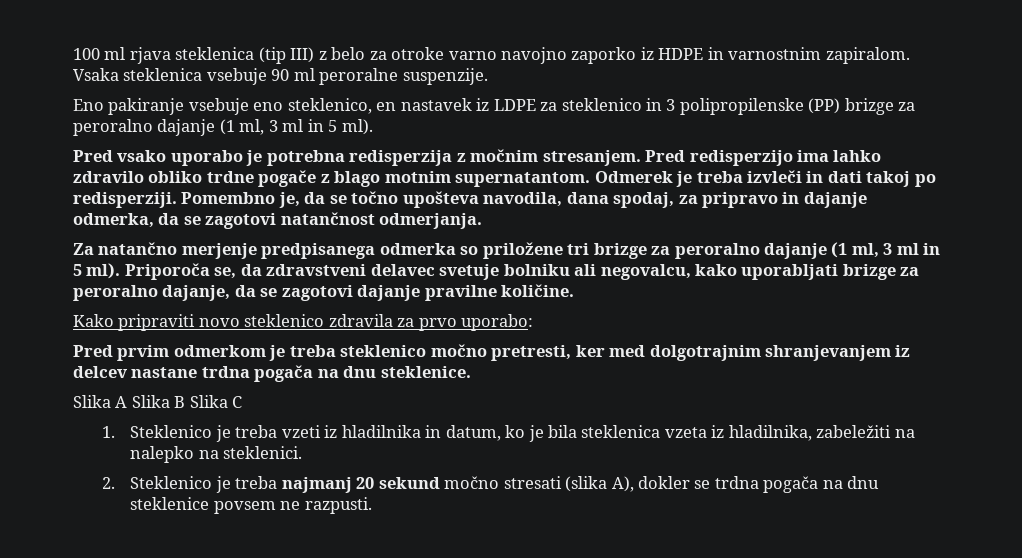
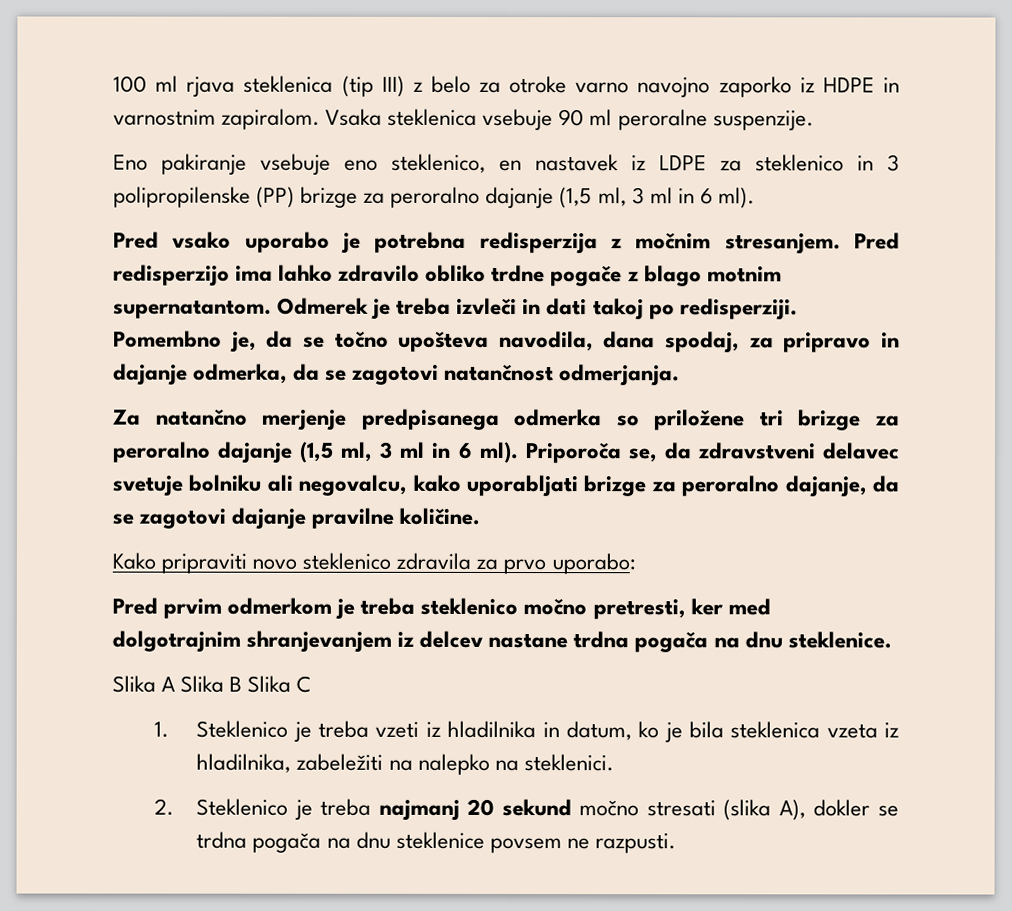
[219,119,338,135] (1 ml, 3 ml in 5 -> [559,187,713,209] (1,5 ml, 3 ml in 6
[831,242,941,258] [73,264,82,276] (1 ml, 3 ml in 5 -> [299,441,473,463] (1,5 ml, 3 ml in 6

